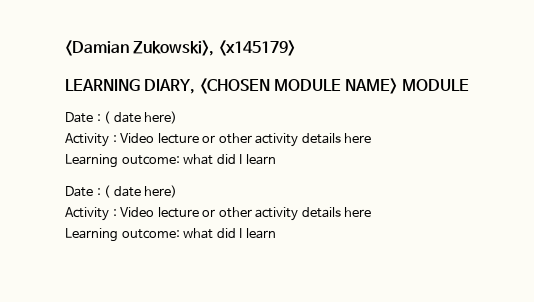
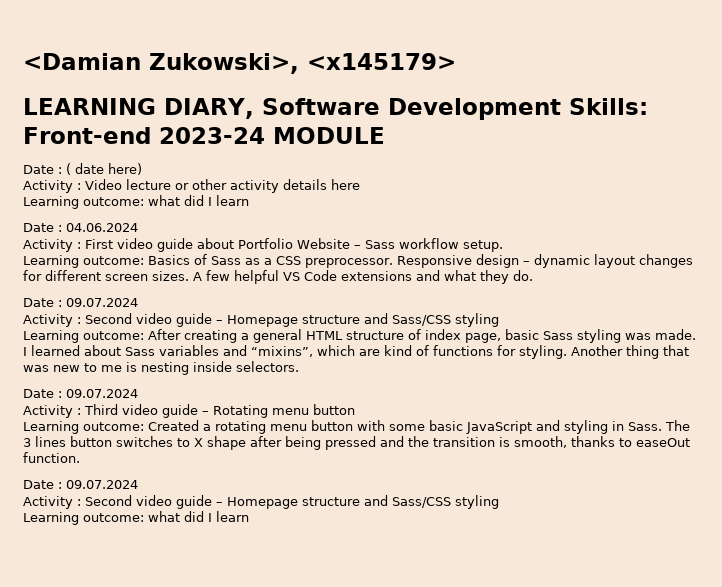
[199,78,398,94] <CHOSEN MODULE NAME> -> [261,98,648,120] [23,127,265,144] Software Development Skills: Front-end 2023-24
[104,185,178,198] [65,207,372,221] ( date here) // Activity : Video lecture or other activity details here -> [66,223,138,232] [23,238,503,252] [23,254,693,268] [23,270,533,284] [23,298,138,307] [23,313,499,327] [23,329,696,343] [23,345,689,359] [23,361,299,375] [23,389,138,398] [23,404,355,418] [23,420,690,434] [23,436,690,450] [23,452,80,463] [23,480,138,489] [23,495,499,509] 04.06.2024 // Activity : First video guide about Portfolio Website – Sass workflow setup. // Learning outcome: Basics of Sass as a CSS preprocessor. Responsive design – dynamic layout changes for different screen sizes. A few helpful VS Code extensions and what they do. // Date : 09.07.2024 // Activity : Second video guide – Homepage structure and Sass/CSS styling // Learning outcome: After creating a general HTML structure of index page, basic Sass styling was made. I learned about Sass variables and “mixins”, which are kind of functions for styling. Another thing that was new to me is nesting inside selectors. // Date : 09.07.2024 // Activity : Third video guide – Rotating menu button // Learning outcome: Created a rotating menu button with some basic JavaScript and styling in Sass. The 3 lines button switches to X shape after being pressed and the transition is smooth, thanks to easeOut function. // Date : 09.07.2024 // Activity : Second video guide – Homepage structure and Sass/CSS styling

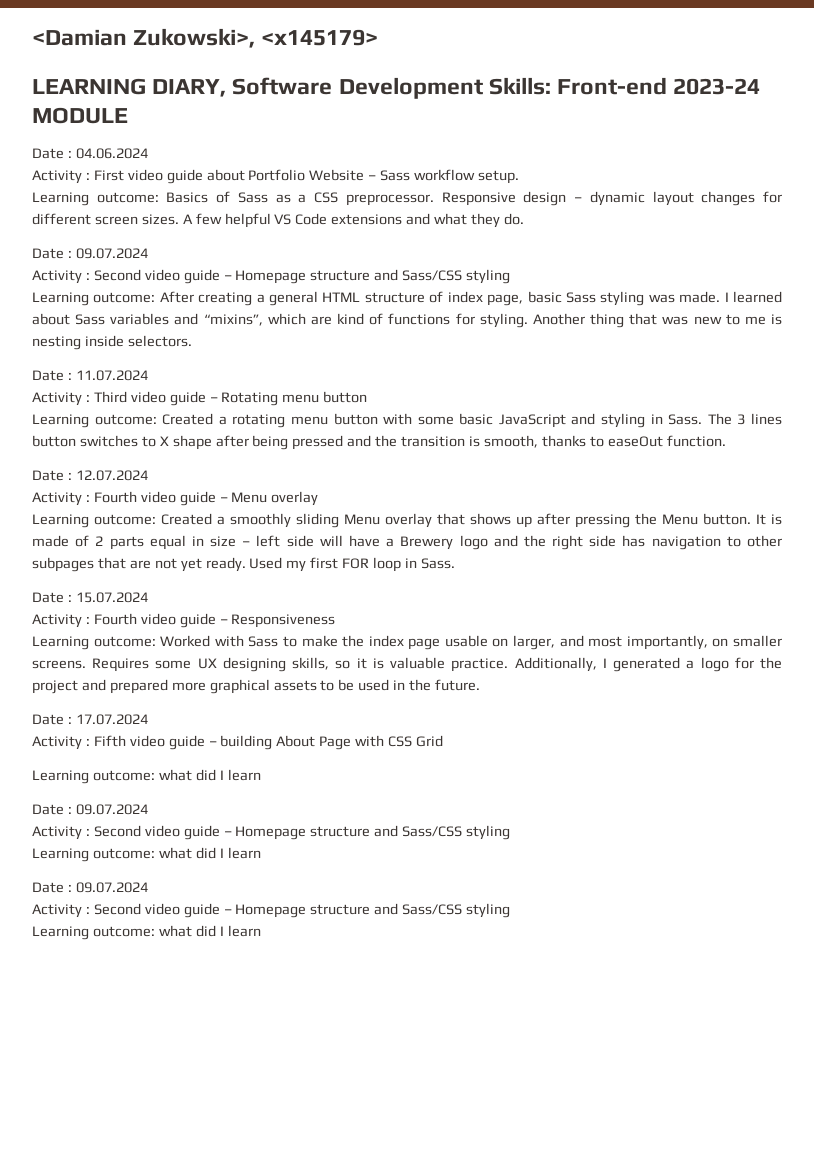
[23,163,142,175] [23,179,360,193] [23,195,249,209] // Date : ( date here) // Activity : Video lecture or other activity details here // Learning outcome: what did I learn -> (128, 115) none
[66,389,138,398] 09.07.2024 -> [75,370,148,381] 11.07.2024
(80, 457) none -> [32,470,148,481] [32,491,319,506] [32,513,782,528] [32,535,782,550] [32,557,455,572] [32,592,148,603] [32,613,336,628] [32,635,783,650] [32,657,783,672] [32,679,481,694] [32,714,148,725] [32,735,444,750] [32,769,261,784] // Date : 12.07.2024 // Activity : Fourth video guide – Menu overlay // Learning outcome: Created a smoothly sliding Menu overlay that shows up after pressing the Menu button. It is made of 2 parts equal in size – left side will have a Brewery logo and the right side has navigation to other subpages that are not yet ready. Used my first FOR loop in Sass. // Date : 15.07.2024 // Activity : Fourth video guide – Responsiveness // Learning outcome: Worked with Sass to make the index page usable on larger, and most importantly, on smaller screens. Requires some UX designing skills, so it is valuable practice. Additionally, I generated a logo for the project and prepared more graphical assets to be used in the future. // Date : 17.07.2024 // Activity : Fifth video guide – building About Page with CSS Grid // Learning outcome: what did I learn
(249, 516) none -> [32,882,148,893] [32,903,511,918] [32,925,261,940] // Date : 09.07.2024 // Activity : Second video guide – Homepage structure and Sass/CSS styling // Learning outcome: what did I learn

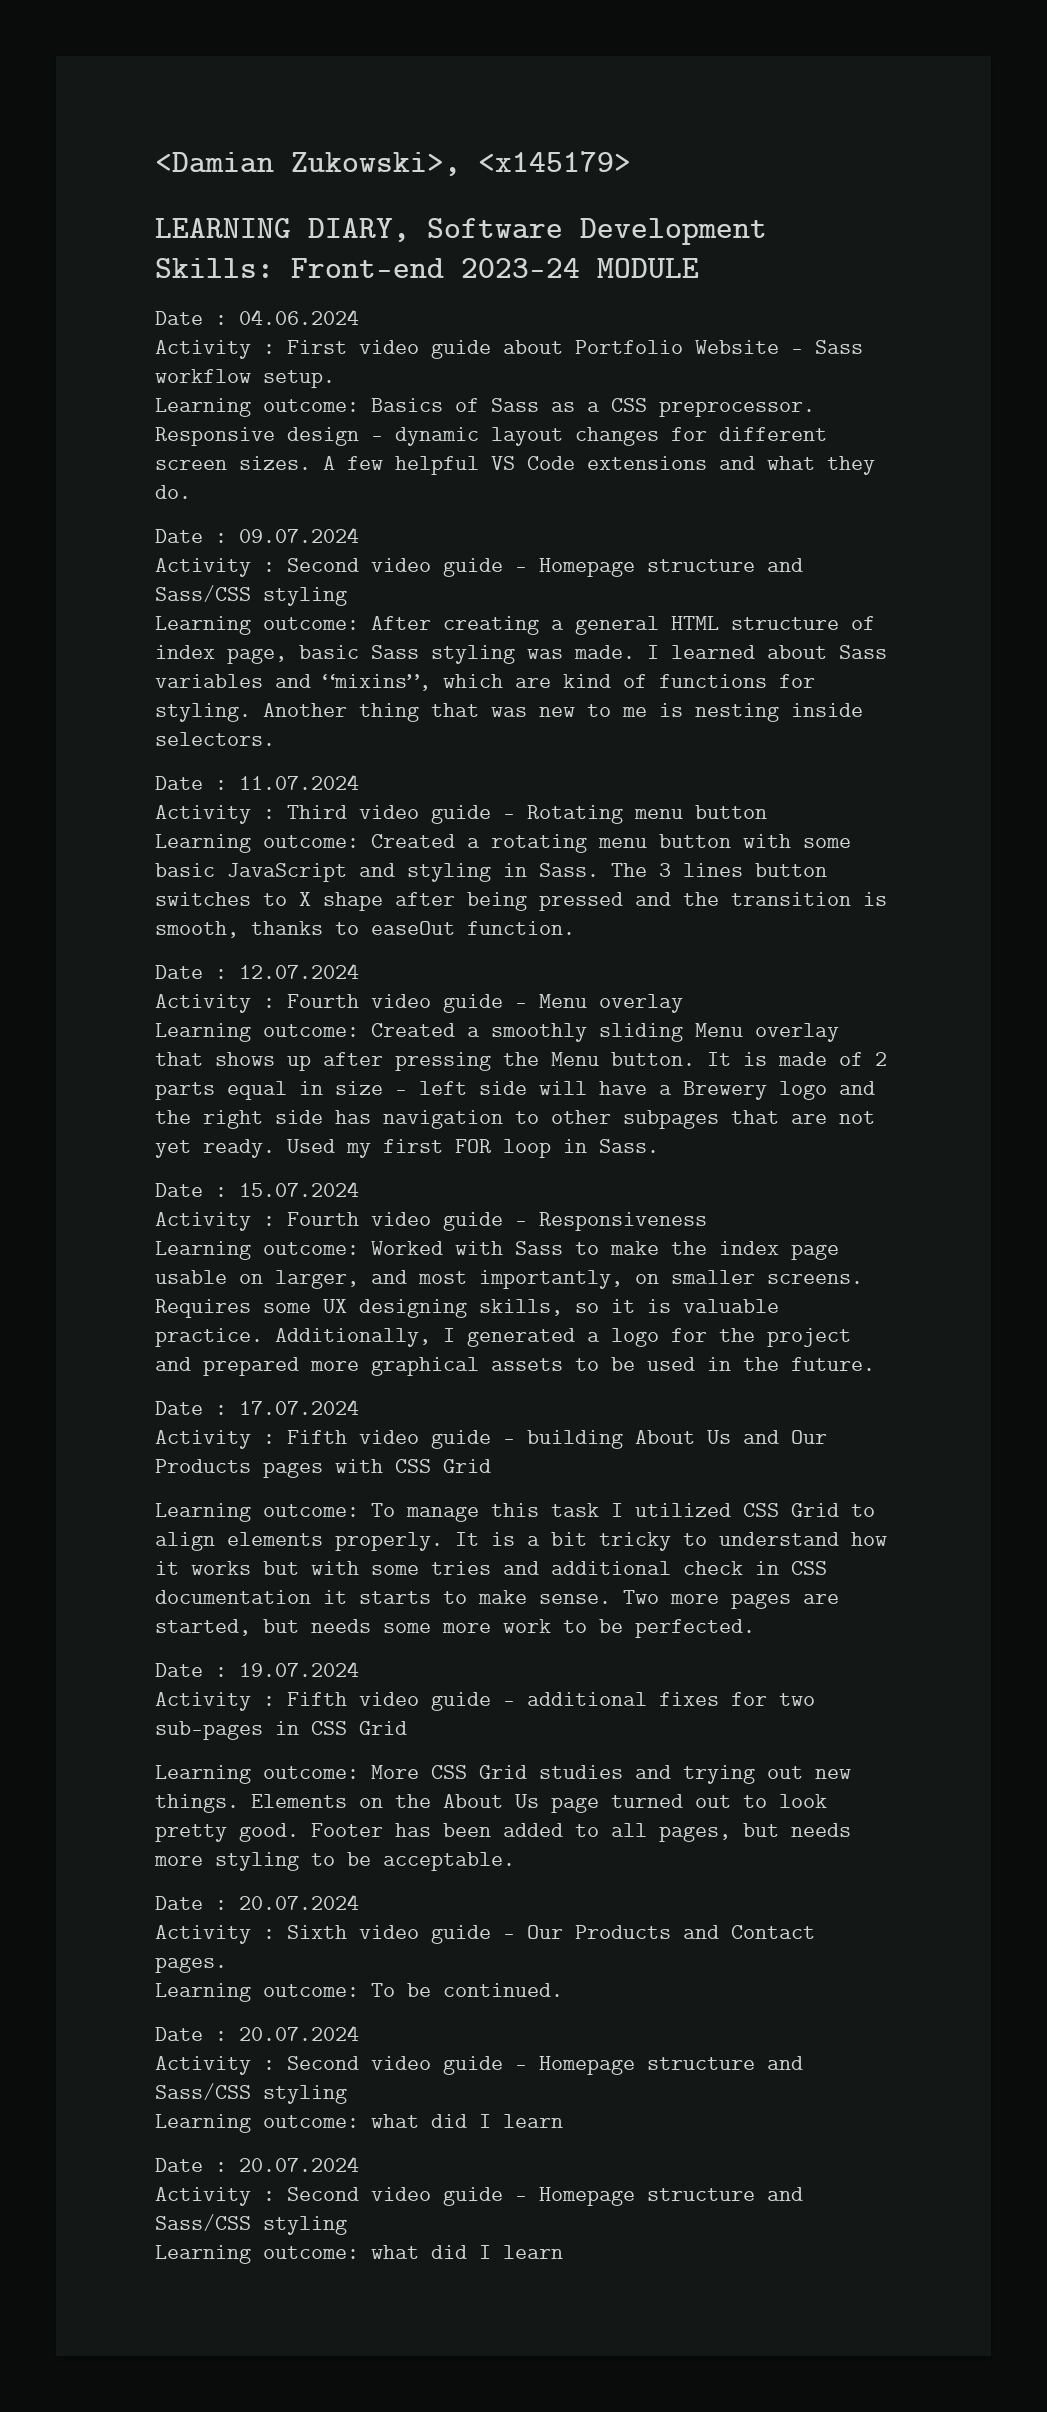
[319,736,352,750] Page -> [707,1430,827,1444] [155,1459,323,1478] Us and Our Products pages
[158,769,261,781] [32,804,148,815] what did I learn // Date : 09.07.2024 -> [371,1503,875,1522] [155,1532,887,1551] [155,1561,827,1575] [155,1590,839,1609] [155,1619,755,1638] [155,1661,359,1677] [155,1692,815,1711] [155,1721,407,1740] [155,1765,851,1784] [155,1794,827,1813] [155,1823,851,1842] [154,1852,515,1871] [155,1894,359,1910] [155,1925,815,1944] [155,1957,227,1973] [155,1983,563,2002] [155,2025,359,2041] To manage this task I utilized CSS Grid to align elements properly. It is a bit tricky to understand how it works but with some tries and additional check in CSS documentation it starts to make sense. Two more pages are started, but needs some more work to be perfected. // Date : 19.07.2024 // Activity : Fifth video guide – additional fixes for two sub-pages in CSS Grid // Learning outcome: More CSS Grid studies and trying out new things. Elements on the About Us page turned out to look pretty good. Footer has been added to all pages, but needs more styling to be acceptable. // Date : 20.07.2024 // Activity : Sixth video guide – Our Products and Contact pages. // Learning outcome: To be continued. // Date : 20.07.2024
[75,882,148,893] 09.07.2024 -> [239,2156,359,2172] 20.07.2024

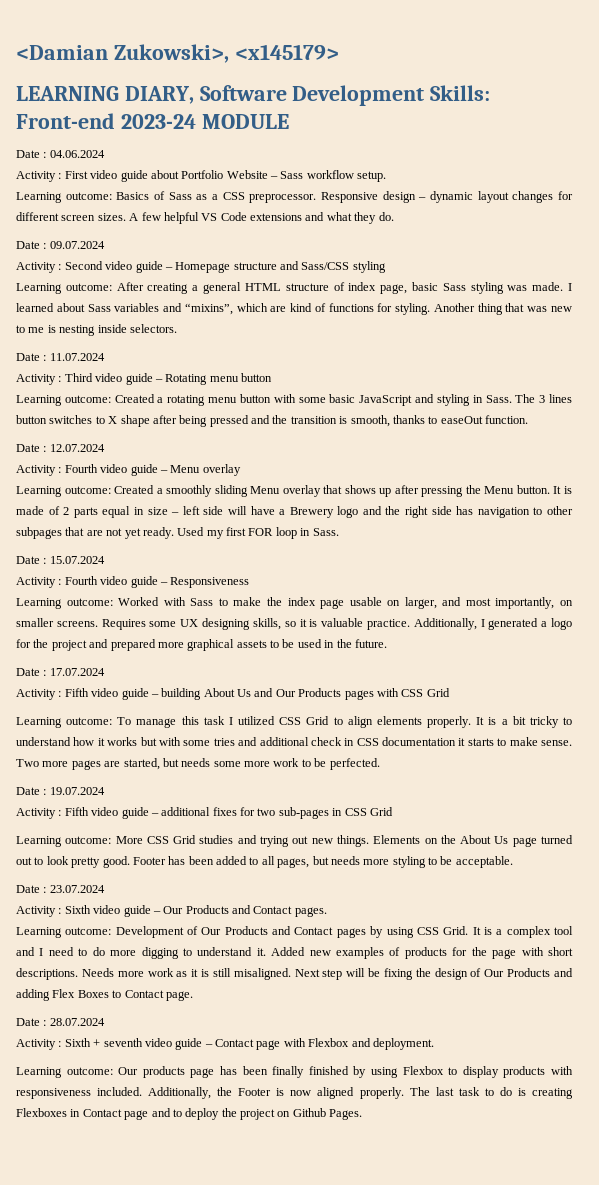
[239,1894,359,1910] 20.07.2024 -> [49,885,105,893] 23.07.2024
[371,1983,563,1997] [155,2025,359,2041] [155,2056,803,2075] [155,2083,347,2104] [155,2114,563,2133] [155,2156,359,2172] [155,2187,803,2206] [155,2214,347,2235] [155,2245,563,2264] To be continued. // Date : 20.07.2024 // Activity : Second video guide – Homepage structure and Sass/CSS styling // Learning outcome: what did I learn // Date : 20.07.2024 // Activity : Second video guide – Homepage structure and Sass/CSS styling // Learning outcome: what did I learn -> [115,926,574,938] [16,947,574,959] [16,968,574,980] [16,989,193,1001] [16,1018,105,1026] [16,1038,434,1050] [16,1066,574,1078] [16,1087,573,1099] [16,1108,363,1120] Development of Our Products and Contact pages by using CSS Grid. It is a complex tool and I need to do more digging to understand it. Added new examples of products for the page with short descriptions. Needs more work as it is still misaligned. Next step will be fixing the design of Our Products and adding Flex Boxes to Contact page. // Date : 28.07.2024 // Activity : Sixth + seventh video guide – Contact page with Flexbox and deployment. // Learning outcome: Our products page has been finally finished by using Flexbox to display products with responsiveness included. Additionally, the Footer is now aligned properly. The last task to do is creating Flexboxes in Contact page and to deploy the project on Github Pages.

